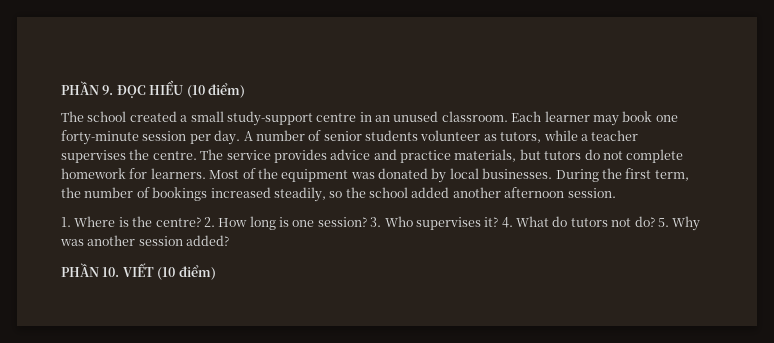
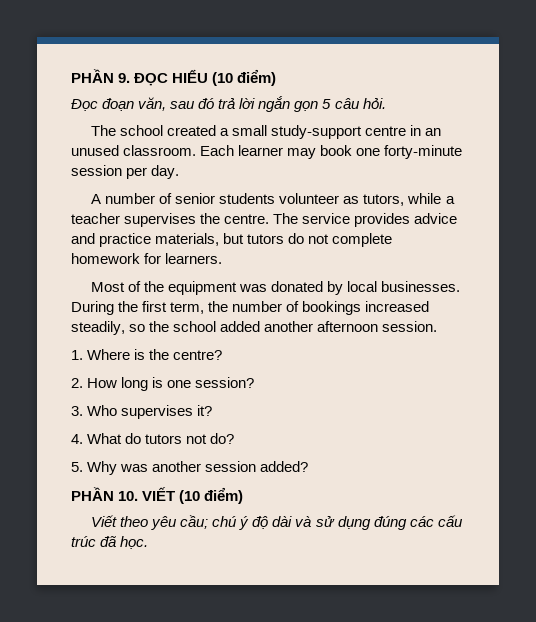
(245, 90) none -> [71,96,386,112] // Đọc đoạn văn, sau đó trả lời ngắn gọn 5 câu hỏi.
(241, 137) none -> (180, 172) //
(206, 173) none -> (223, 258) //
(201, 222) none -> (223, 355) //
(367, 222) none -> (255, 382) //
(499, 222) none -> (213, 410) //
(655, 221) none -> (235, 438) //
(216, 272) none -> [91,515,463,530] [71,536,149,549] // Viết theo yêu cầu; chú ý độ dài và sử dụng đúng các cấu trúc đã học.

